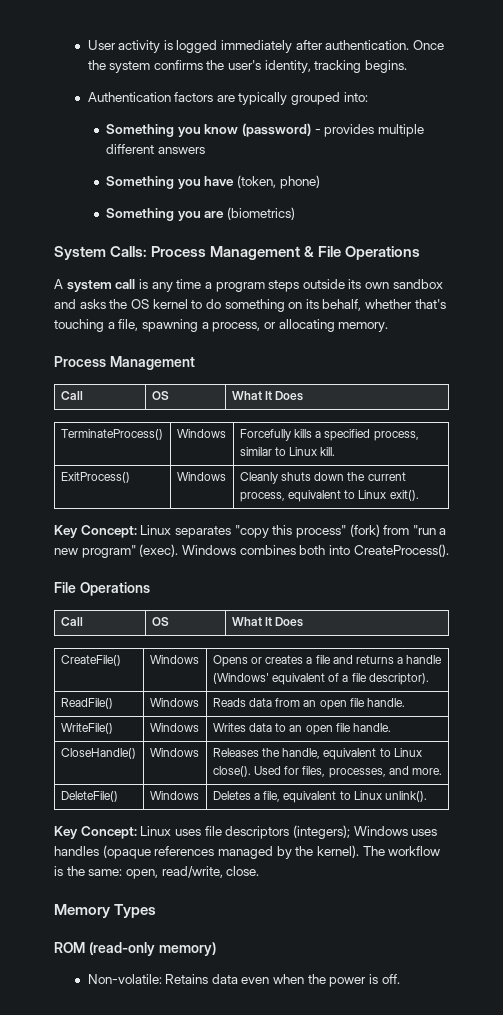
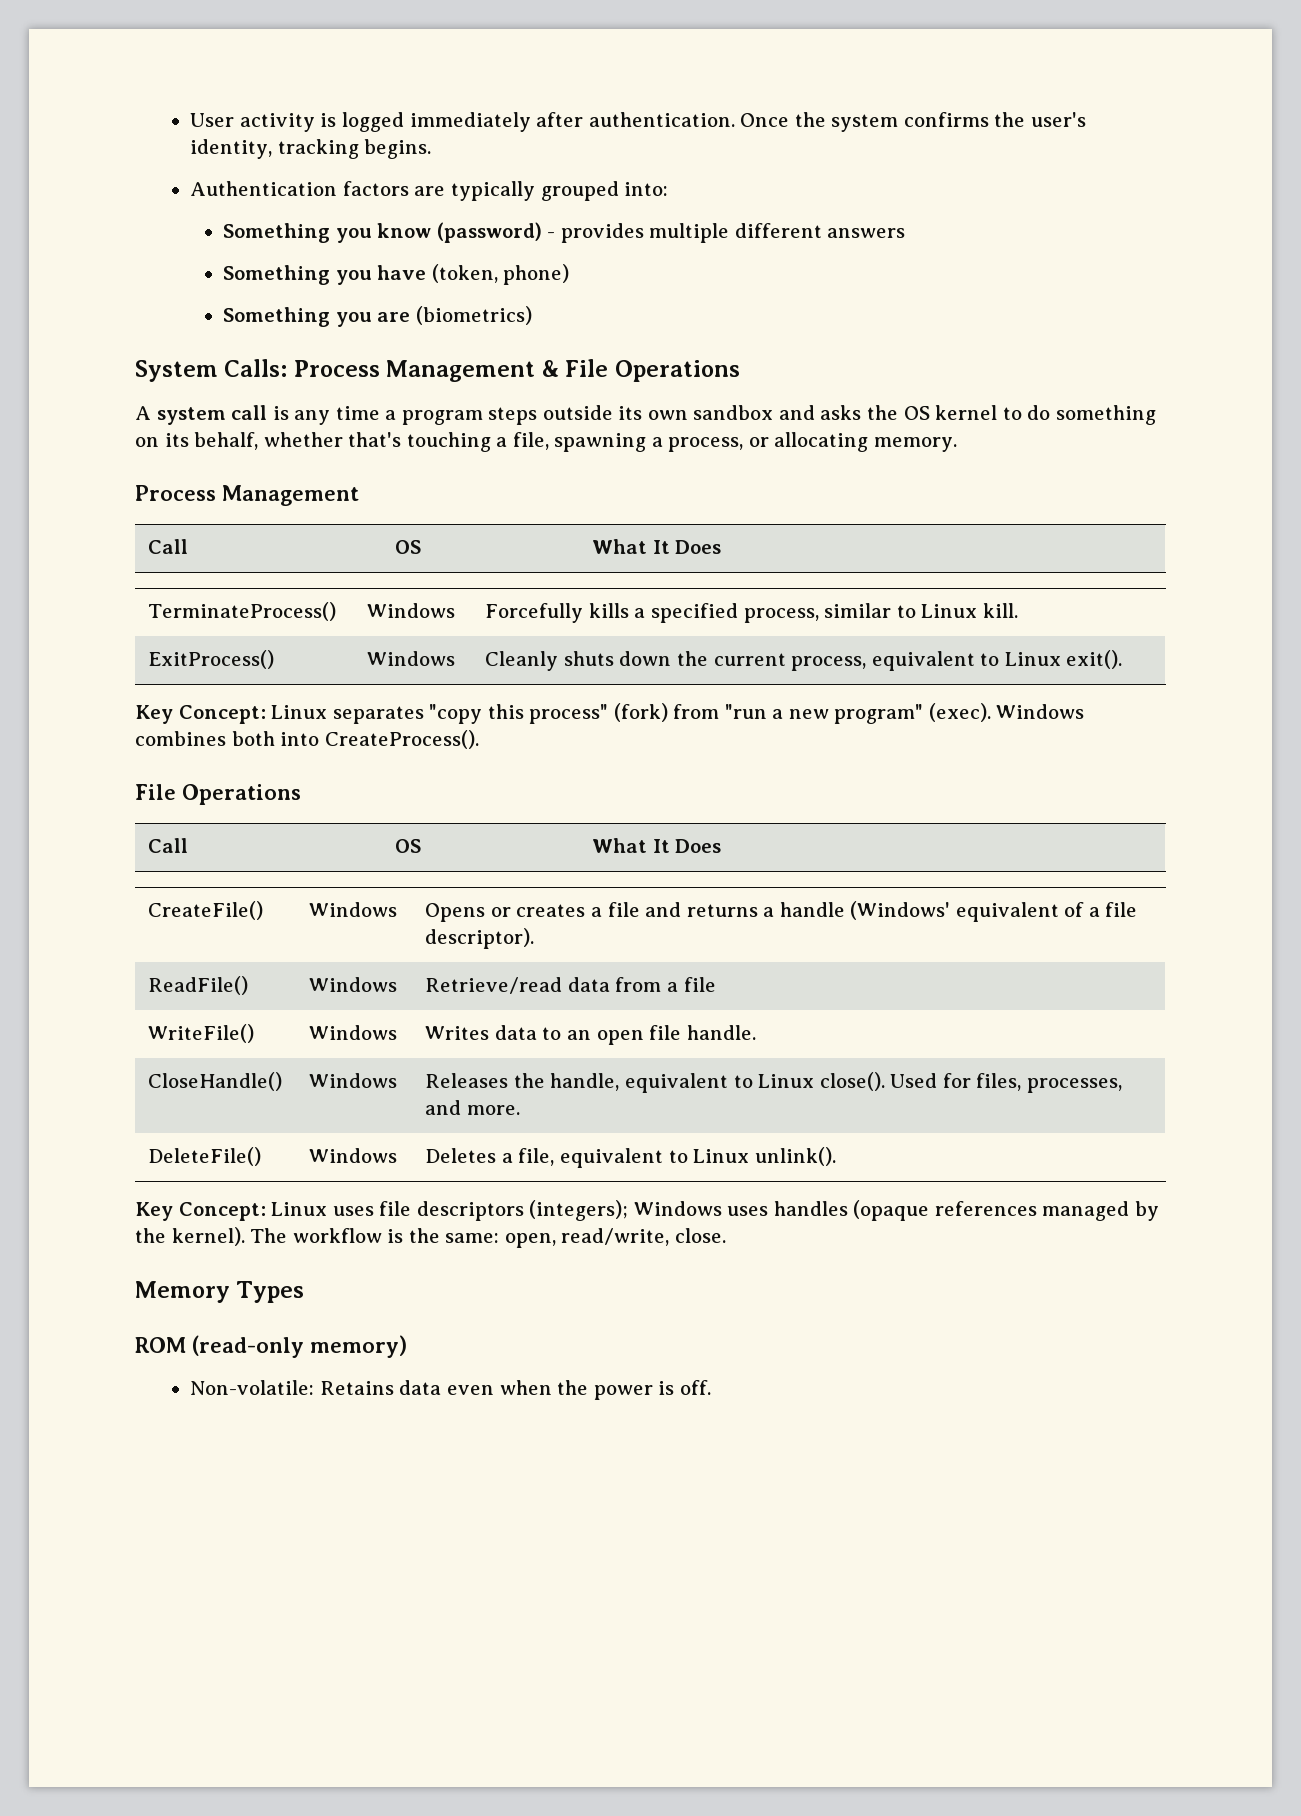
[212,698,246,707] Reads -> [425,977,563,994] Retrieve/read
[303,698,405,710] an open file handle. -> [666,977,716,992] a file

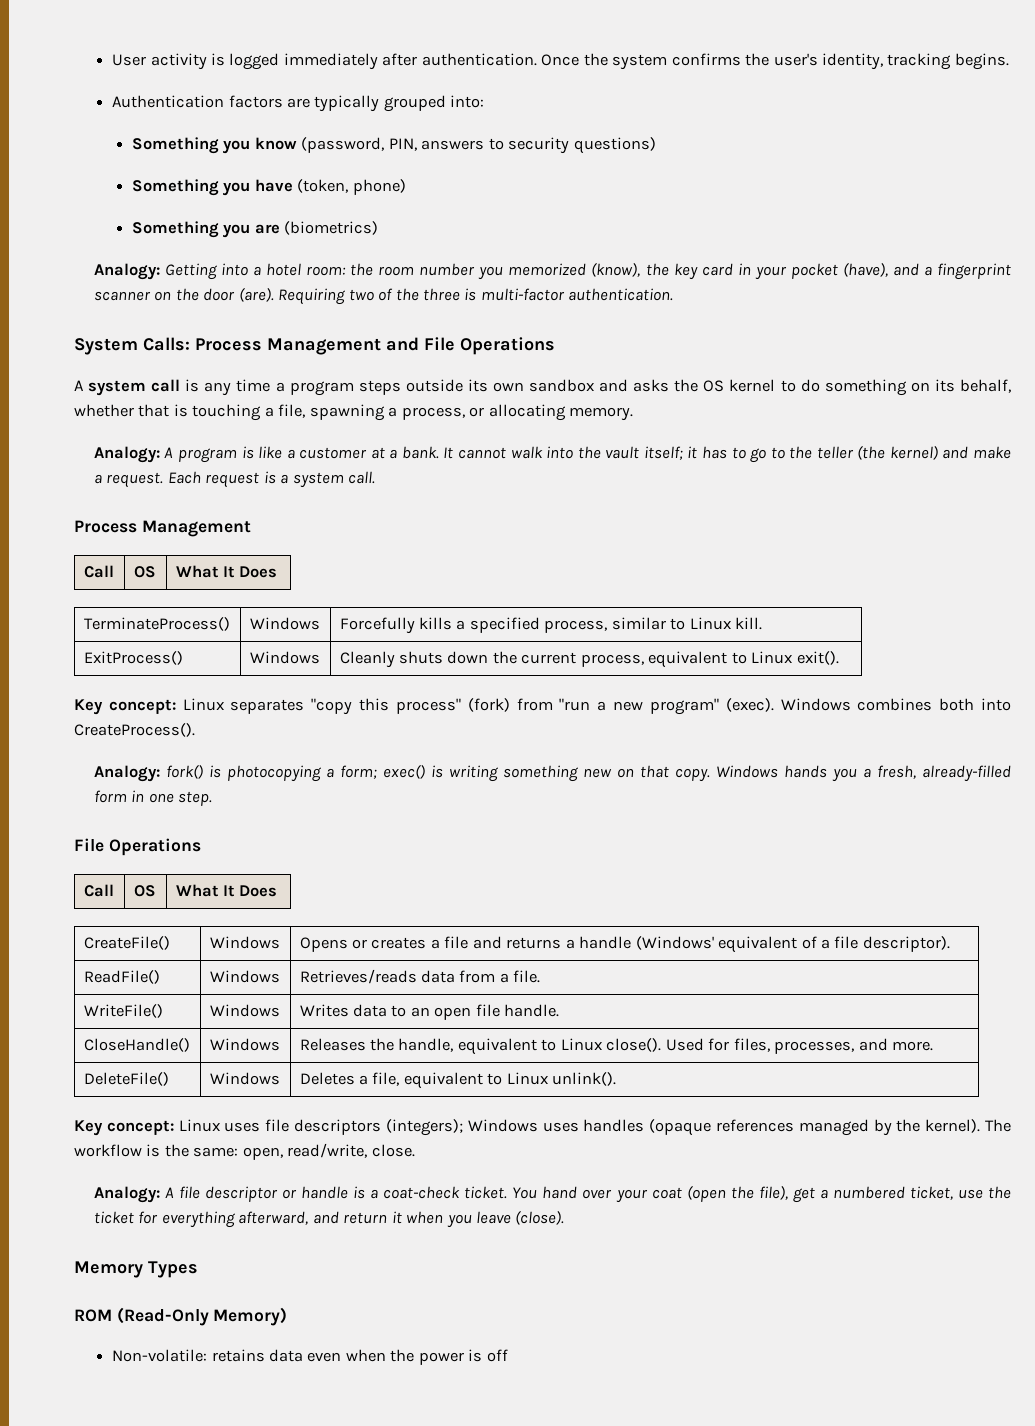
[436,222,906,243] (password) - provides multiple different answers -> [301,137,656,154] (password, PIN, answers to security questions)
(532, 315) none -> [93,262,1012,280] [93,287,674,305] // Analogy: Getting into a hotel room: the room number you memorized (know), the key card in your pocket (have), and a fingerprint scanner on the door (are). Requiring two of the three is multi-factor authentication.
[541,360,559,377] & -> [386,337,419,351] and
[348,432,402,447] that's -> [138,404,188,417] that is
(957, 444) none -> [93,445,1011,463] [93,471,376,488] // Analogy: A program is like a customer at a bank. It cannot walk into the vault itself; it has to go to the teller (the kernel) and make a request. Each request is a system call.
[178,705,266,724] Concept: -> [108,699,176,714] concept:
(479, 739) none -> [93,764,1011,782] [93,790,213,806] // Analogy: fork() is photocopying a form; exec() is writing something new on that copy. Windows hands you a fresh, already-filled form in one step.
[425,977,563,994] Retrieve/read -> [299,969,417,984] Retrieves/reads
[683,977,716,992] file -> [513,970,541,983] file.
[178,1202,266,1221] Concept: -> [106,1120,174,1135] concept:
(726, 1235) none -> [93,1185,1012,1203] [93,1210,565,1228] // Analogy: A file descriptor or handle is a coat-check ticket. You hand over your coat (open the file), get a numbered ticket, use the ticket for everything afterward, and return it when you leave (close).
[192,1335,407,1358] (read-only memory) -> [116,1307,288,1326] (Read-Only Memory)
[319,1381,394,1395] Retains -> [211,1349,265,1362] retains
[679,1380,711,1395] off. -> [486,1349,508,1362] off

